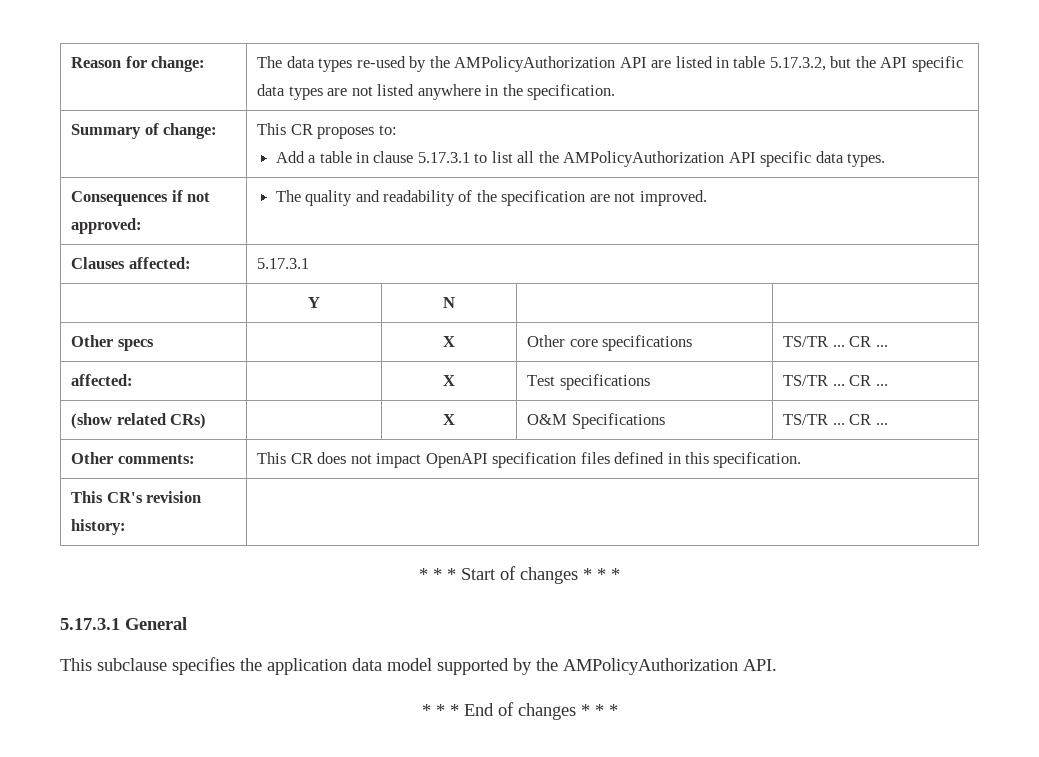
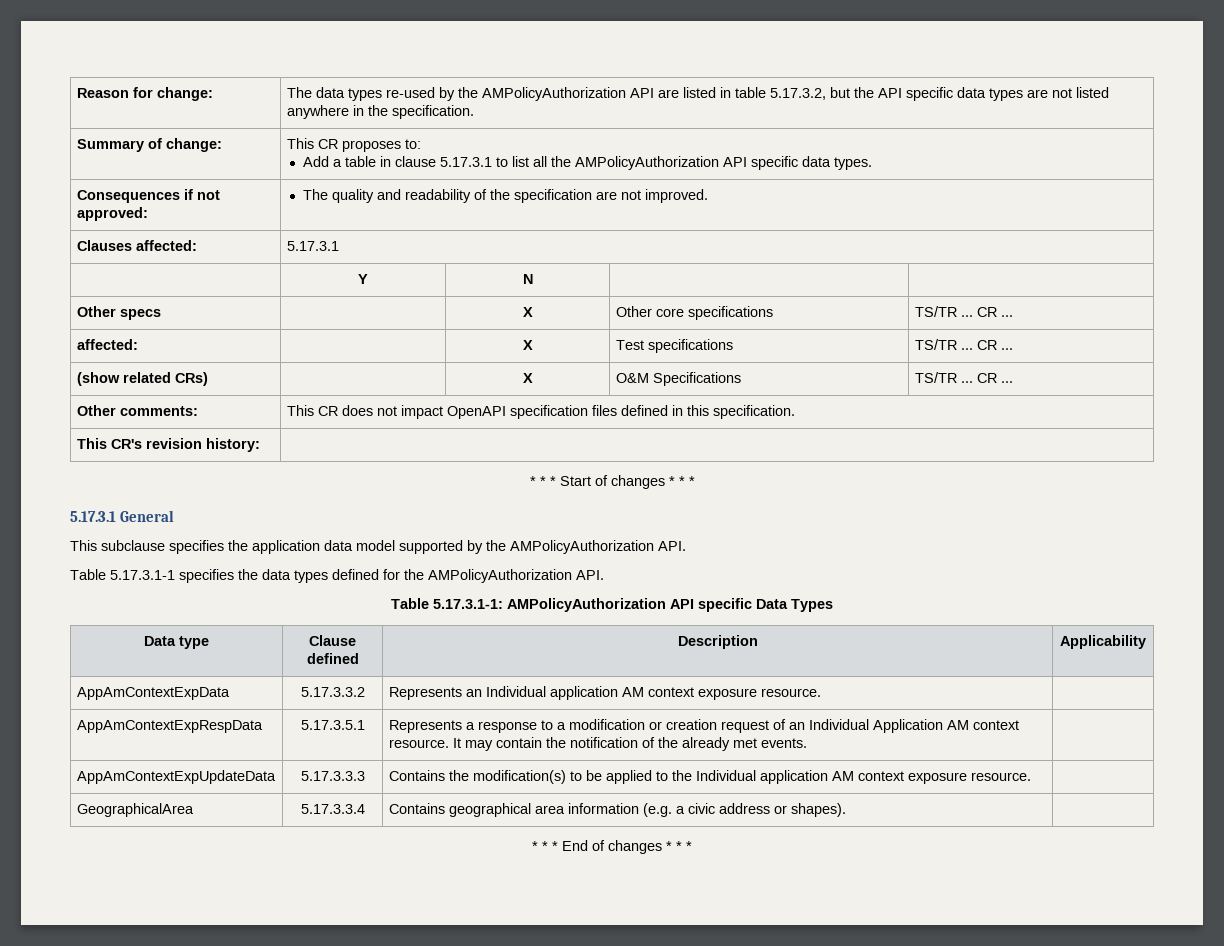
(777, 665) none -> [70,569,604,583] [391,598,833,612] [144,636,209,649] [309,635,356,646] [306,653,359,664] [677,635,758,649] [1060,635,1146,649] [76,687,230,700] [300,687,365,697] [388,686,821,700] [76,720,263,733] [300,720,365,730] [388,719,1019,733] [388,737,807,751] [76,770,276,784] [300,771,365,781] [388,770,1031,784] [76,803,194,817] [300,804,365,814] [388,803,846,817] // Table 5.17.3.1-1 specifies the data types defined for the AMPolicyAuthorization API. // Table 5.17.3.1-1: AMPolicyAuthorization API specific Data Types // Data type | Clause defined | Description | Applicability // AppAmContextExpData | 5.17.3.3.2 | Represents an Individual application AM context exposure resource. | // AppAmContextExpRespData | 5.17.3.5.1 | Represents a response to a modification or creation request of an Individual Application AM context resource. It may contain the notification of the already met events. | // AppAmContextExpUpdateData | 5.17.3.3.3 | Contains the modification(s) to be applied to the Individual application AM context exposure resource. | // GeographicalArea | 5.17.3.3.4 | Contains geographical area information (e.g. a civic address or shapes). |

